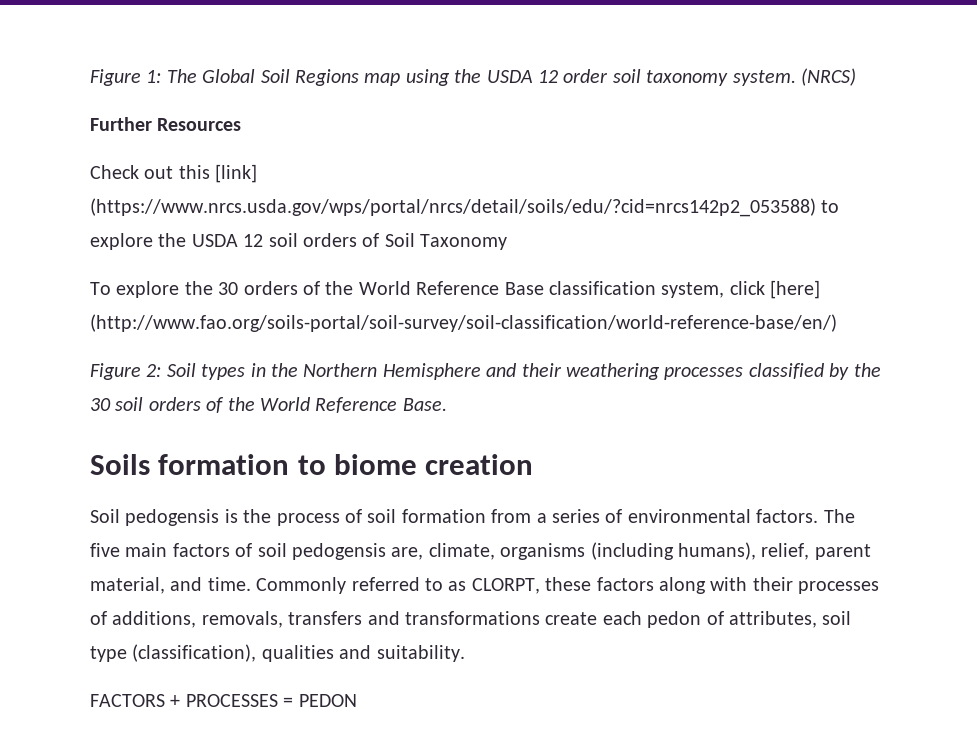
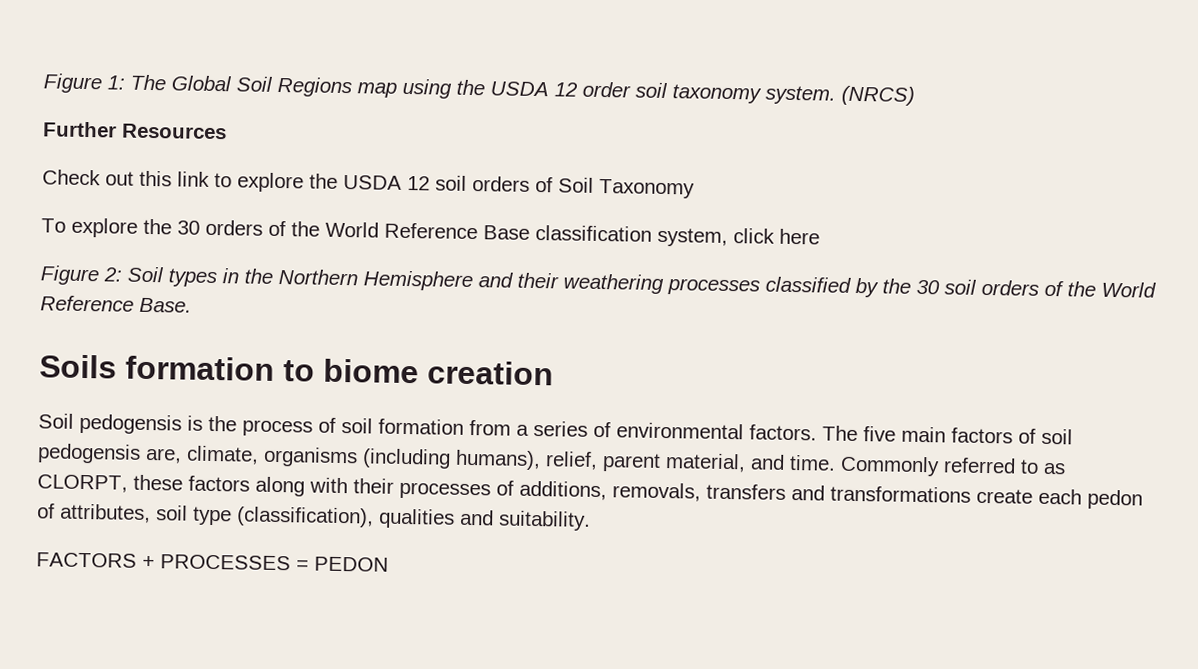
[215,164,258,183] [90,198,816,217] [link] (https://www.nrcs.usda.gov/wps/portal/nrcs/detail/soils/edu/?cid=nrcs142p2_053588) -> [177,171,210,187] link
[770,280,821,299] [90,314,837,332] [here] (http://www.fao.org/soils-portal/soil-survey/soil-classification/world-reference-base/en/) -> [779,228,820,245] here

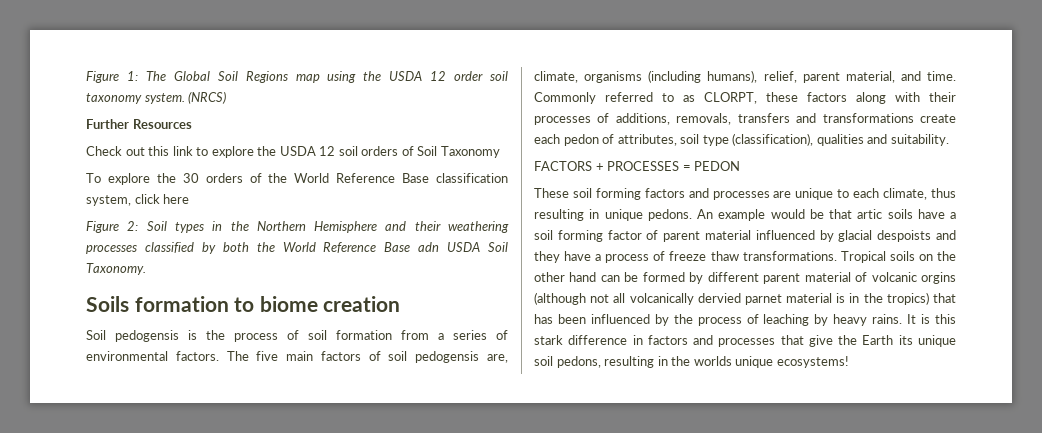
[882,278,1156,298] [40,295,192,313] the 30 soil orders of the World Reference Base. -> [222,242,508,253] [86,263,146,275] both the World Reference Base adn USDA Soil Taxonomy.
(389, 564) none -> [534,188,957,200] [534,209,956,221] [534,230,957,242] [534,251,956,263] [534,272,956,284] [534,292,956,305] [534,314,956,326] [534,335,956,347] [534,356,849,368] // These soil forming factors and processes are unique to each climate, thus resulting in unique pedons. An example would be that artic soils have a soil forming factor of parent material influenced by glacial despoists and they have a process of freeze thaw transformations. Tropical soils on the other hand can be formed by different parent material of volcanic orgins (although not all volcanically dervied parnet material is in the tropics) that has been influenced by the process of leaching by heavy rains. It is this stark difference in factors and processes that give the Earth its unique soil pedons, resulting in the worlds unique ecosystems!

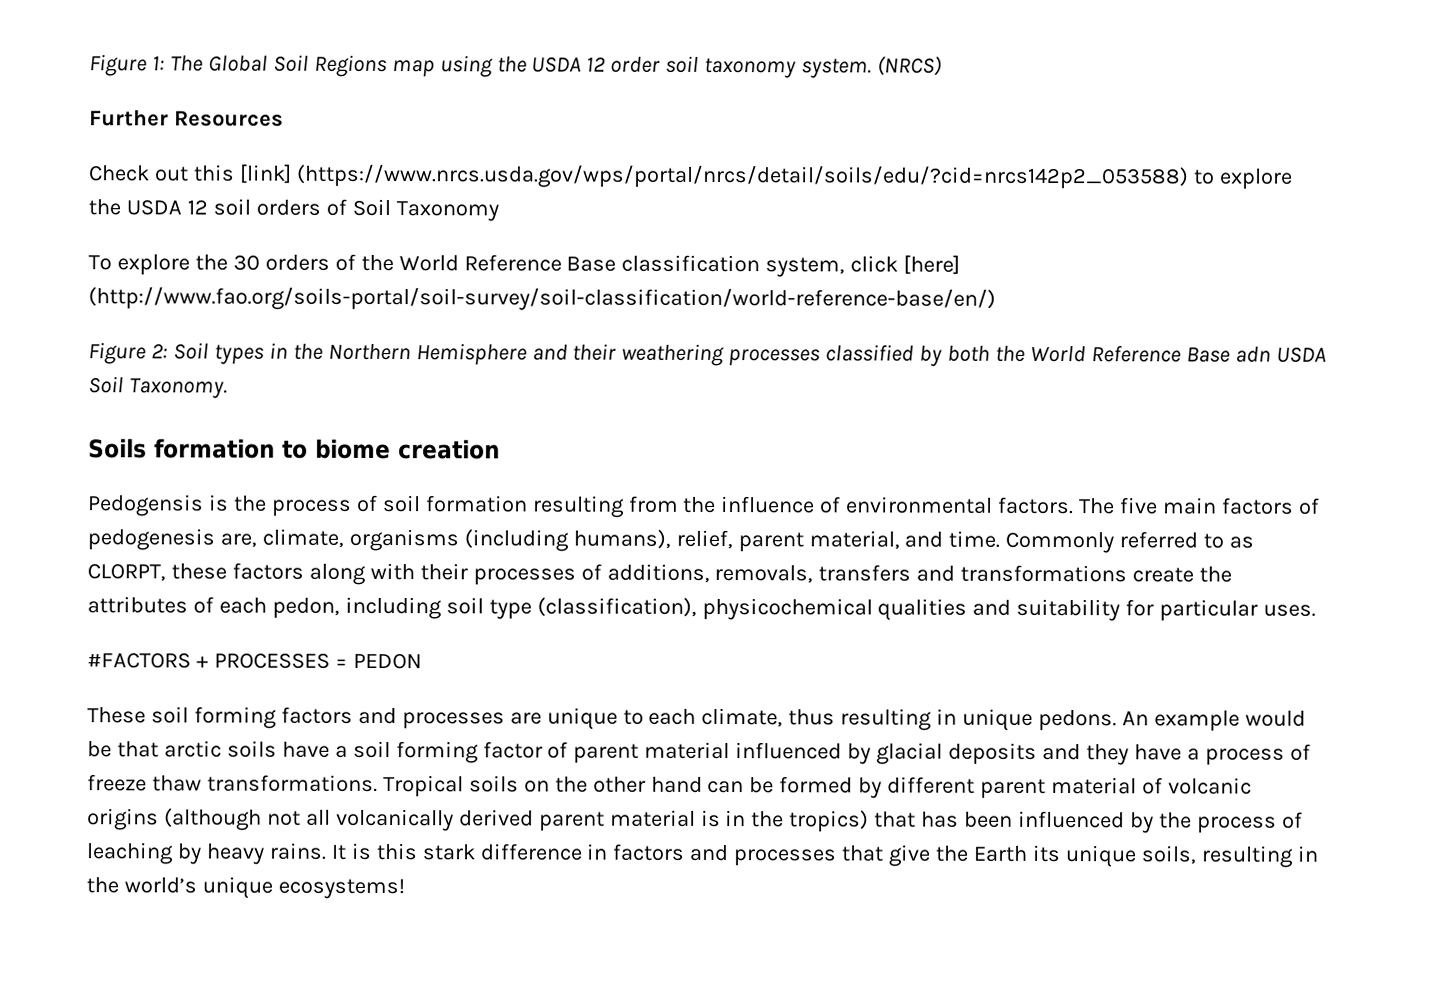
[172,146,193,156] link -> [238,163,1189,190] [link] (https://www.nrcs.usda.gov/wps/portal/nrcs/detail/soils/edu/?cid=nrcs142p2_053588)
[163,194,190,204] here -> [903,254,961,275] [88,286,996,312] [here] (http://www.fao.org/soils-portal/soil-survey/soil-classification/world-reference-base/en/)
[86,330,179,342] Soil pedogensis -> [87,494,204,517] Pedogensis
[401,330,487,340] from a series -> [531,495,816,518] resulting from the influence
[388,351,480,363] soil pedogensis -> [87,528,215,551] pedogenesis
[534,134,677,146] each pedon of attributes, -> [1199,566,1233,583] [87,596,442,620] the attributes of each pedon, including
(814, 139) none -> [701,597,873,621] physicochemical
[890,134,949,146] [534,161,592,171] suitability. // FACTORS -> [1016,598,1317,622] [87,652,191,669] suitability for particular uses. // #FACTORS
[857,209,883,219] artic -> [163,740,222,758] arctic
[877,230,932,242] despoists -> [948,742,1038,765] deposits
[920,272,956,284] orgins -> [87,808,159,831] origins
[697,293,782,305] dervied parnet -> [458,809,605,832] derived parent
[534,356,601,368] soil pedons, -> [1140,845,1196,865] soils,
[693,356,732,366] worlds -> [123,877,197,894] world’s

